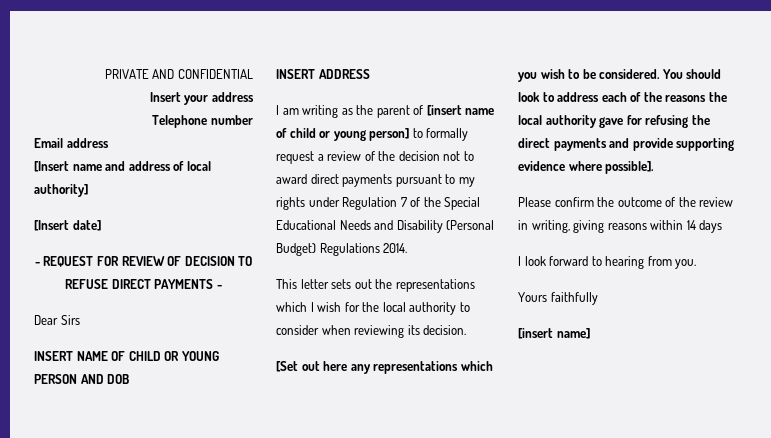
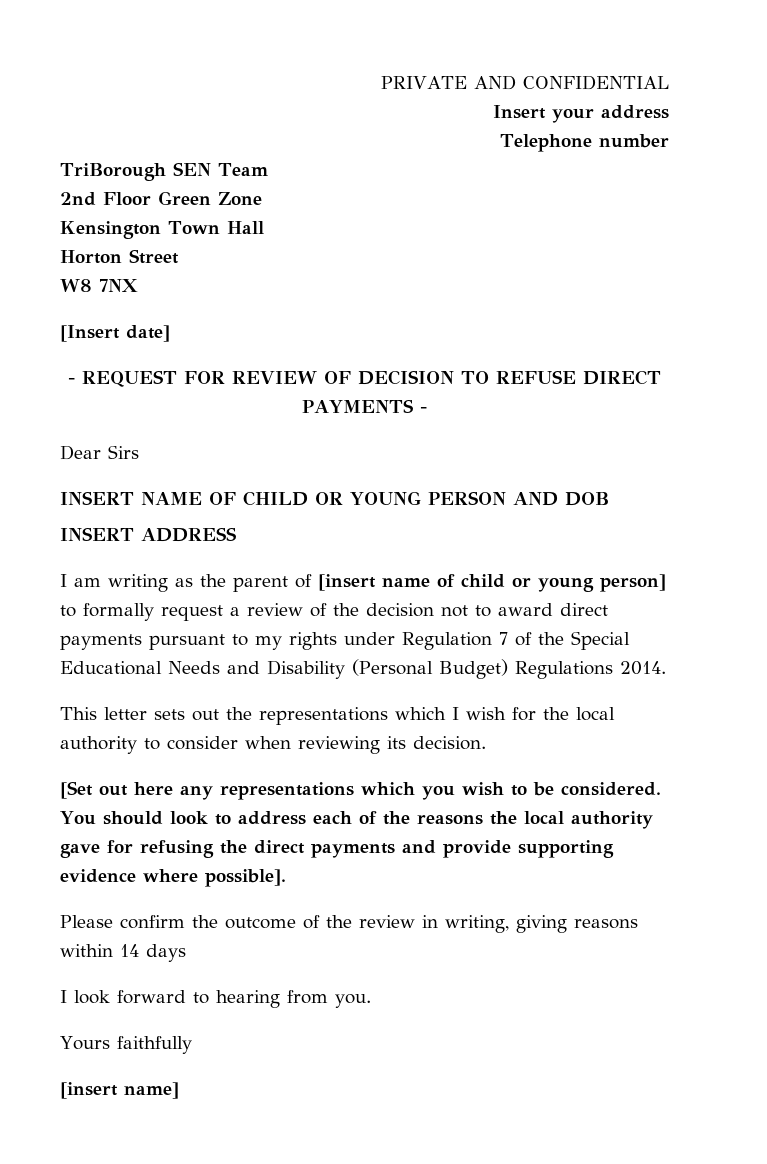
[34,138,109,148] [34,161,211,172] [34,184,88,197] Email address // [Insert name and address of local authority] -> [60,162,268,181] [60,191,262,206] [60,221,264,239] [60,249,179,264] [60,279,138,292] TriBorough SEN Team // 2nd Floor Green Zone // Kensington Town Hall // Horton Street // W8 7NX

